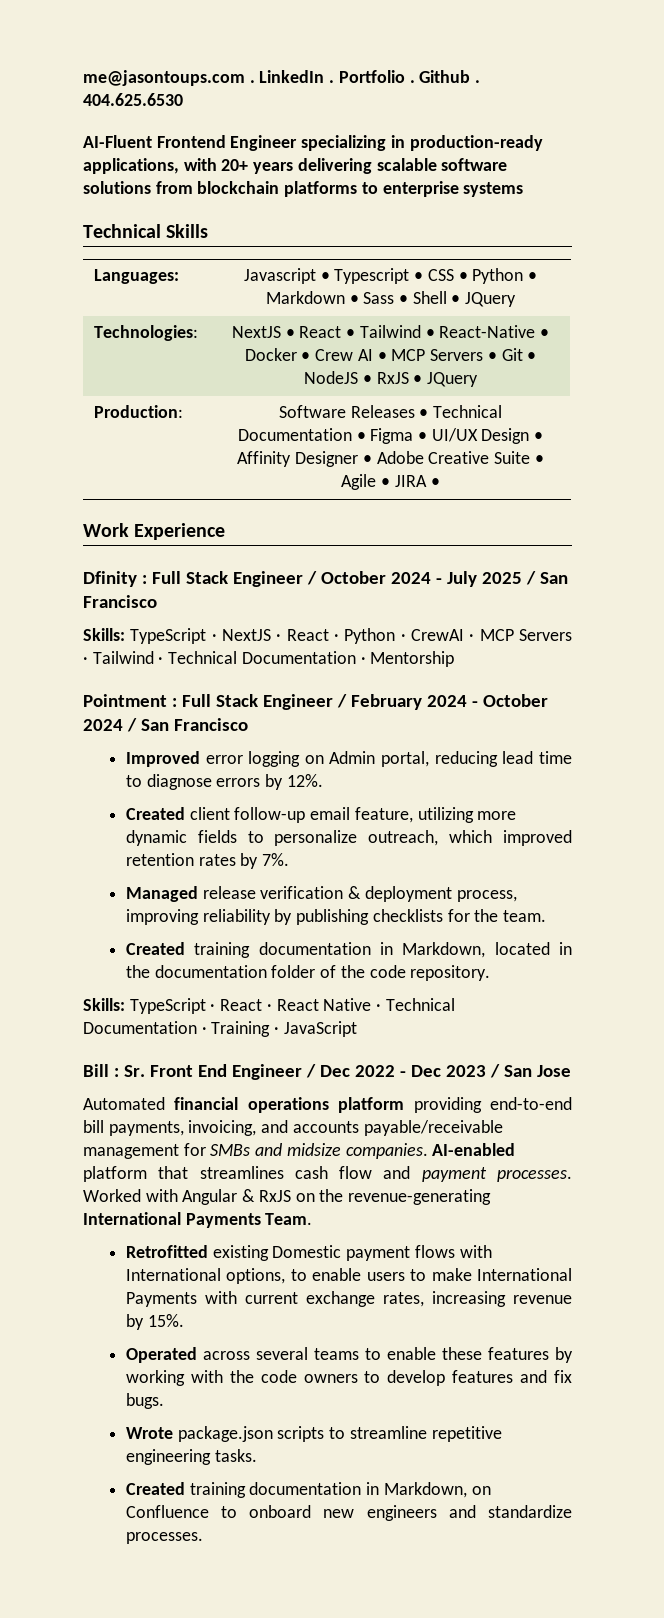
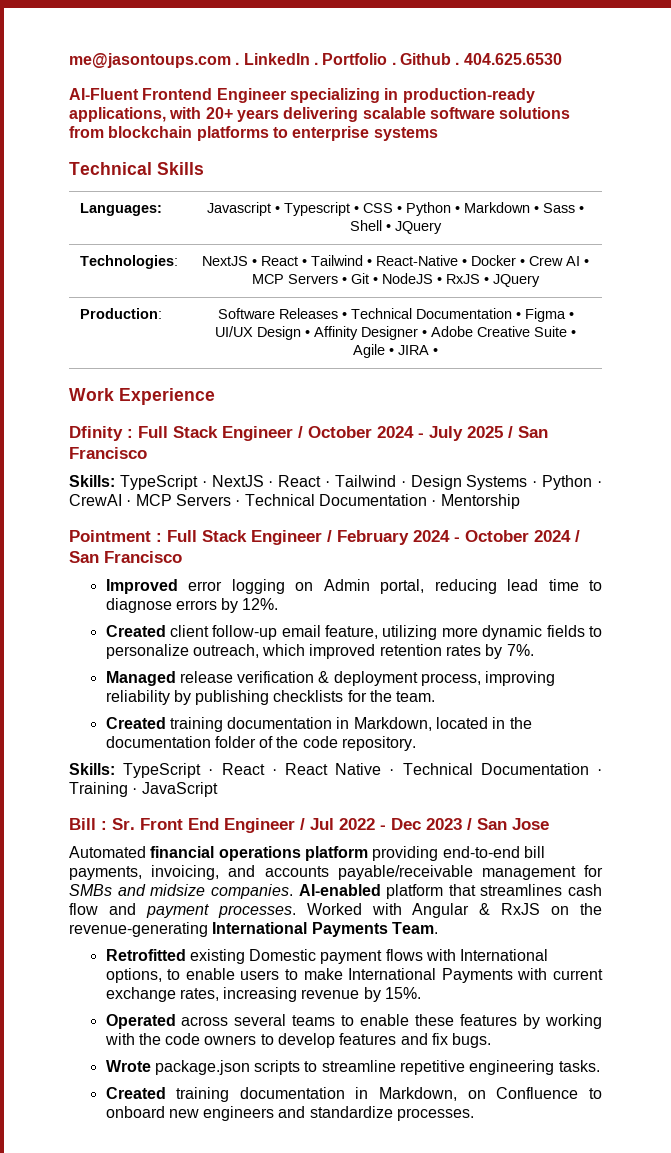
(340, 637) none -> [334,475,538,490] Tailwind · Design Systems ·
[92,651,164,664] Tailwind · -> (241, 503) none
[319,1065,350,1077] Dec -> [310,818,334,830] Jul

